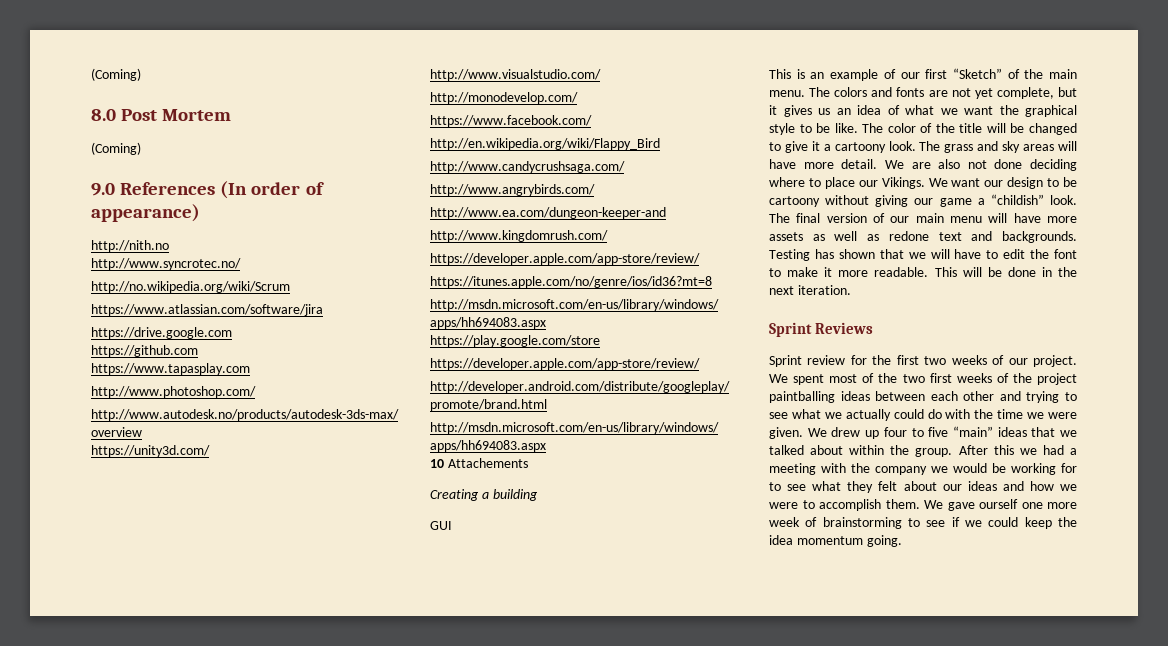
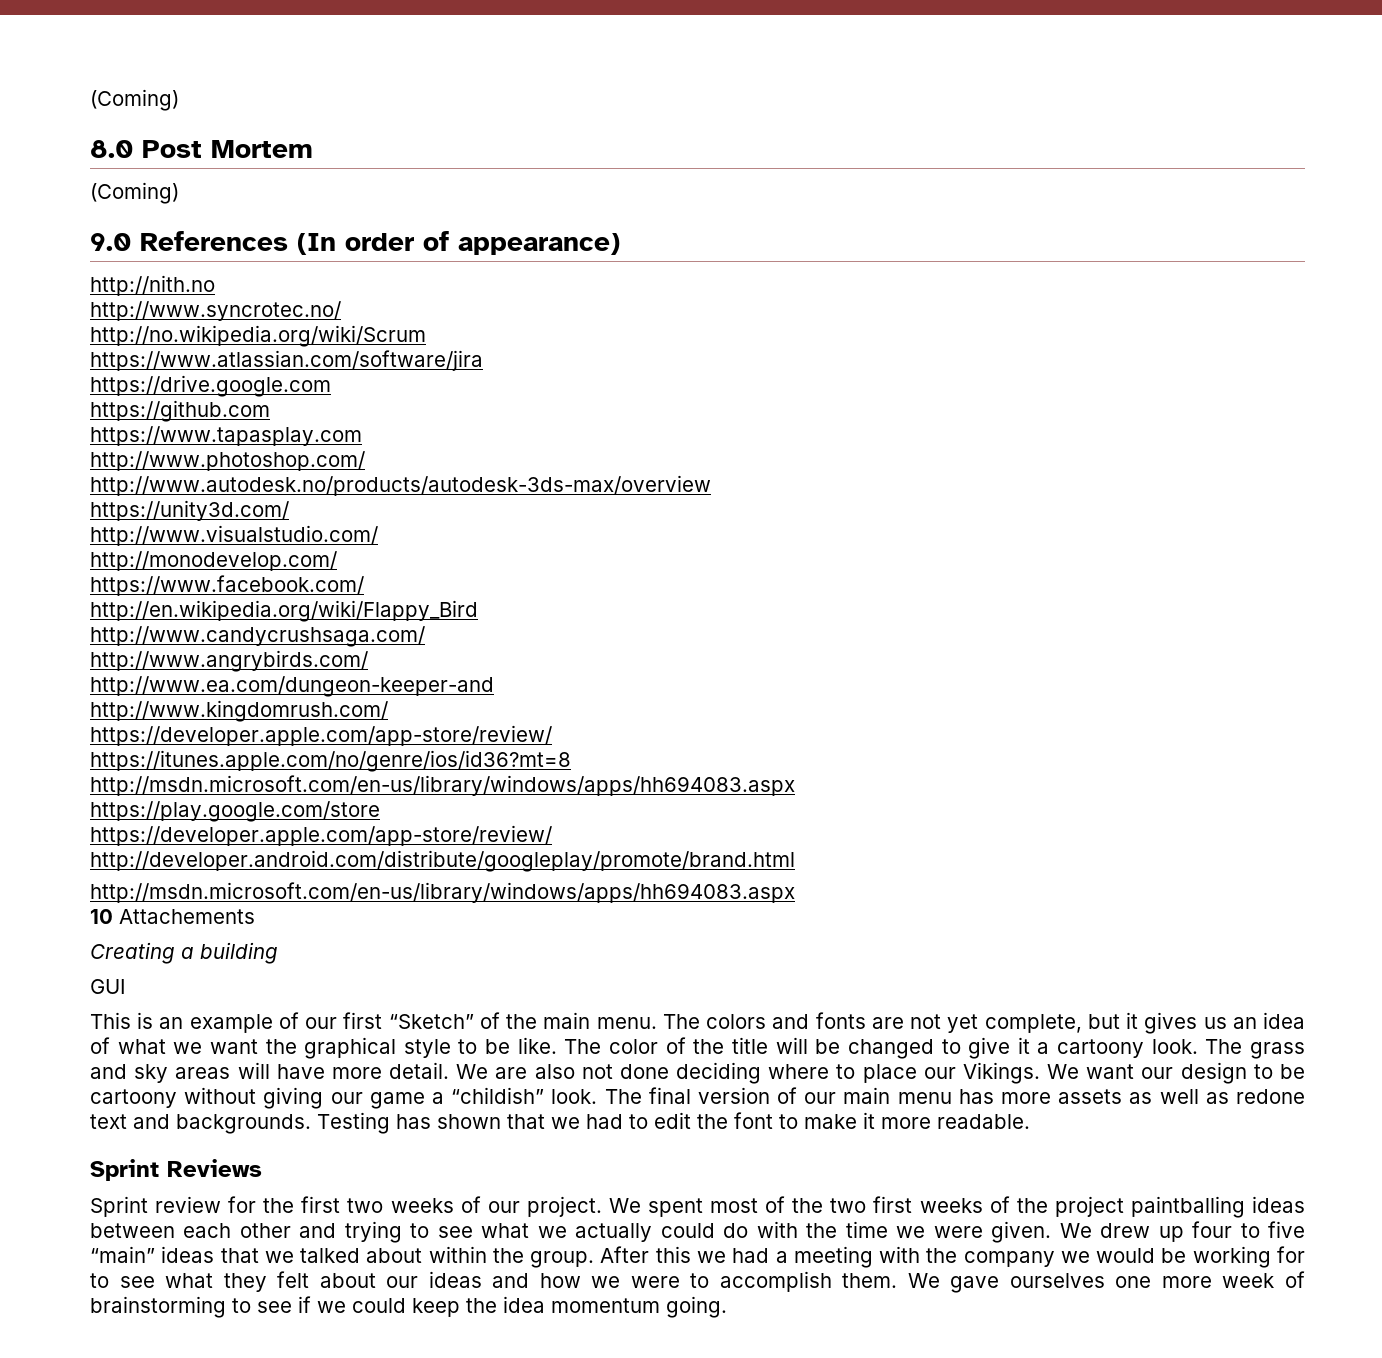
[988,213,1041,223] will have -> [958,1089,994,1104] has
[930,249,982,259] will have -> [586,1114,623,1129] had
[934,267,1077,277] [769,285,851,295] This will be done in the next iteration. -> (1030, 1121) none
[979,499,1018,509] ourself -> [1009,1273,1105,1288] ourselves

